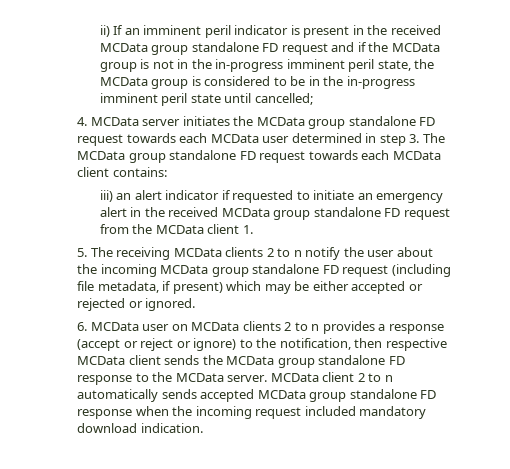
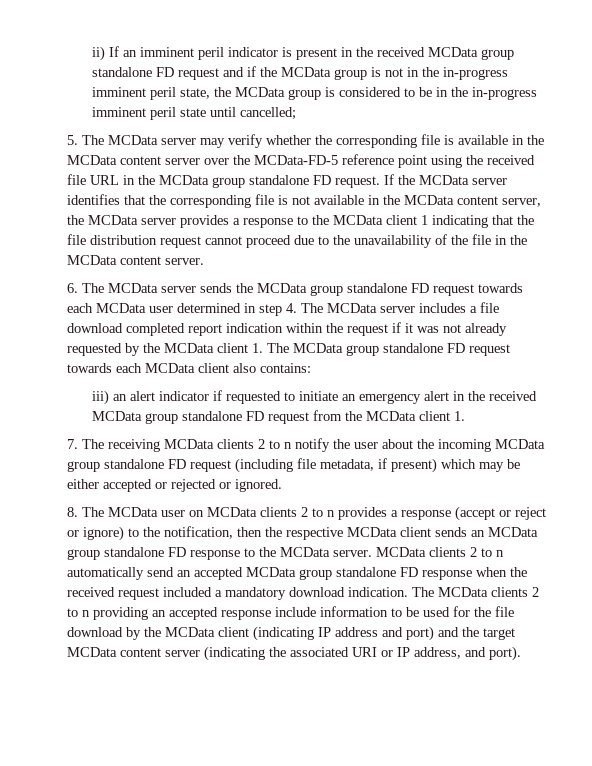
[77,116,230,126] 4. MCData server initiates -> [66,134,544,148] [66,154,535,168] [66,174,507,188] [66,194,541,208] [66,215,534,228] [66,234,527,248] [66,255,204,265] [66,283,232,293] 5. The MCData server may verify whether the corresponding file is available in the MCData content server over the MCData-FD-5 reference point using the received file URL in the MCData group standalone FD request. If the MCData server identifies that the corresponding file is not available in the MCData content server, the MCData server provides a response to the MCData client 1 indicating that the file distribution request cannot proceed due to the unavailability of the file in the MCData content server. // 6. The MCData server sends
[409,134,420,143] 3. -> [285,302,499,313] [66,322,507,336] [66,343,263,356] 4. The MCData server includes a file download completed report indication within the request if it was not already requested by the MCData client 1.
(110, 172) none -> [232,363,256,373] also
[77,248,88,257] 5. -> [66,439,78,449] 7.
[77,322,88,331] 6. -> [66,507,104,517] 8. The
(383, 343) none -> [264,527,282,537] the
[202,355,223,365] the -> [470,530,485,537] an
[322,372,355,382] client -> [428,547,466,557] clients
[161,389,197,399] sends -> [146,567,191,577] send an
[195,406,252,419] incoming -> [66,587,115,597] received
(356, 411) none -> [214,590,222,597] a
(203, 428) none -> [411,587,539,597] [66,606,514,620] [66,626,515,641] [66,646,521,661] The MCData clients 2 to n providing an accepted response include information to be used for the file download by the MCData client (indicating IP address and port) and the target MCData content server (indicating the associated URI or IP address, and port).

